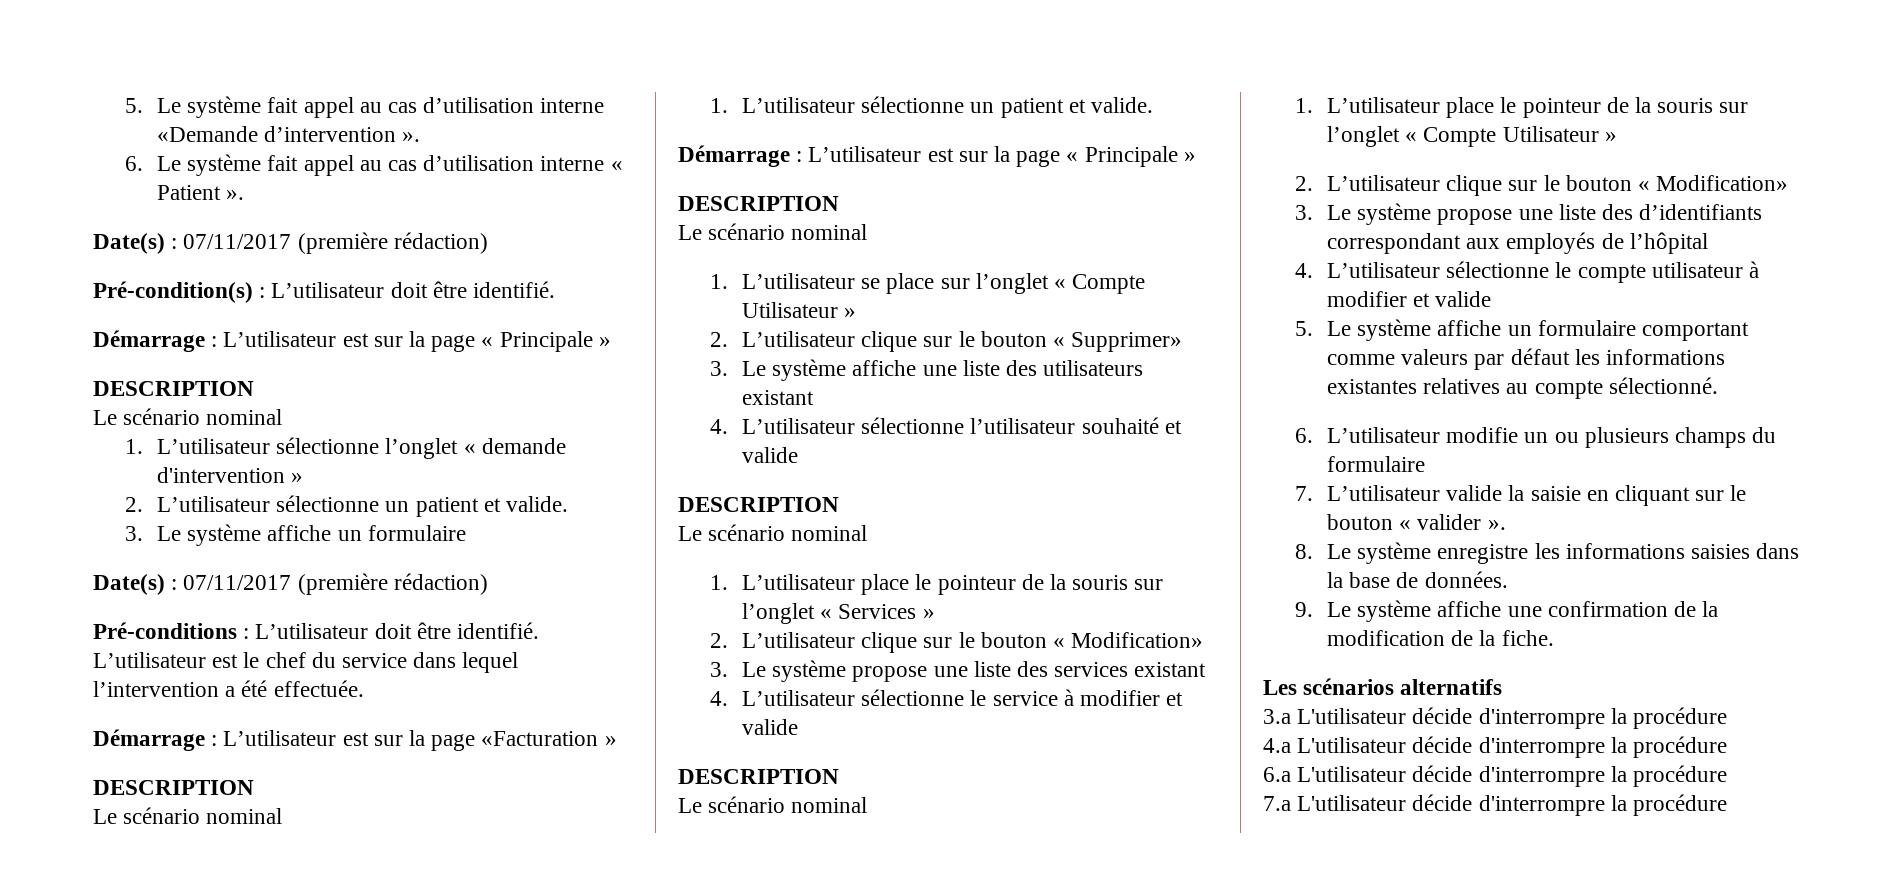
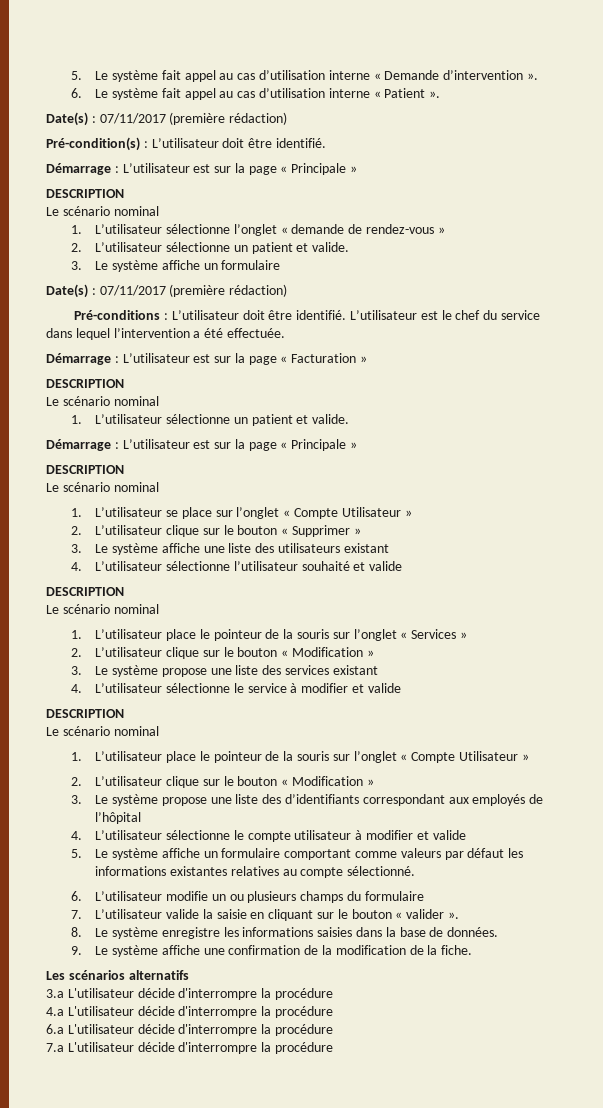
[156,126,258,142] «Demande -> [373,70,440,80] « Demande
[156,467,285,483] d'intervention -> [348,224,435,234] de rendez-vous
[481,731,599,746] «Facturation -> [280,353,357,363] « Facturation
[1071,332,1183,352] Supprimer» -> [292,525,361,537] Supprimer »
[1071,632,1204,648] Modification» -> [292,647,374,657] Modification »
[1656,175,1789,191] Modification» -> [292,776,374,786] Modification »

